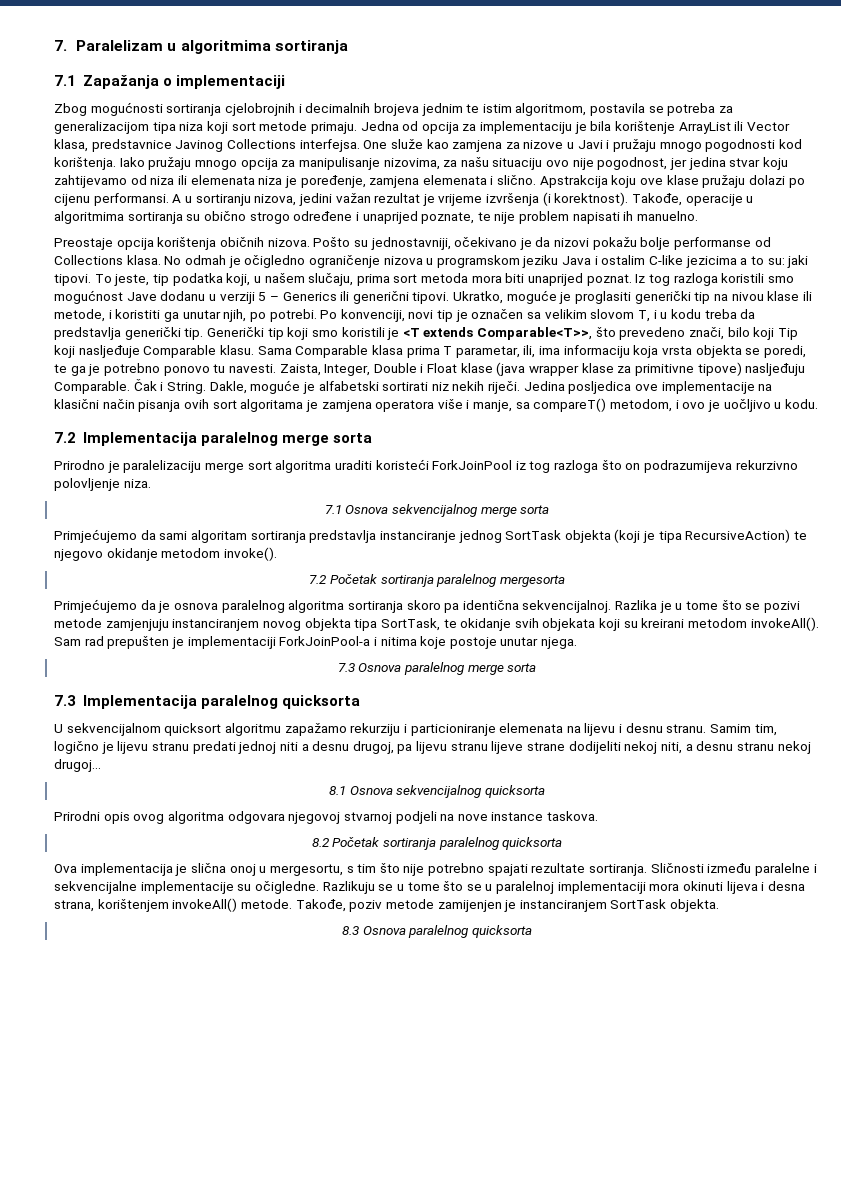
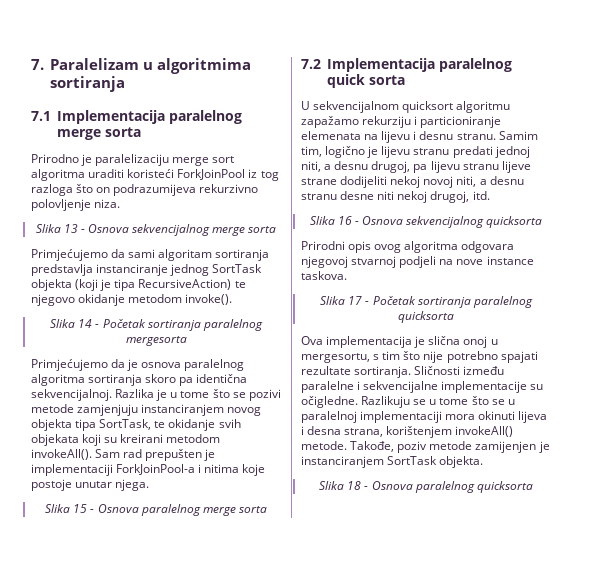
[82,75,285,89] [54,102,734,116] [54,121,790,134] [54,139,802,152] [54,157,788,170] [54,175,805,188] [54,192,754,206] [54,211,699,224] [54,237,771,250] [54,255,809,268] [54,273,794,286] [54,290,812,304] [54,309,756,322] [54,327,798,340] [54,345,806,358] [54,362,806,376] [54,379,773,394] [54,398,818,412] [54,432,76,443] Zapažanja o implementaciji // Zbog mogućnosti sortiranja cjelobrojnih i decimalnih brojeva jednim te istim algoritmom, postavila se potreba za generalizacijom tipa niza koji sort metode primaju. Jedna od opcija za implementaciju je bila korištenje ArrayList ili Vector klasa, predstavnice Javinog Collections interfejsa. One služe kao zamjena za nizove u Javi i pružaju mnogo pogodnosti kod korištenja. Iako pružaju mnogo opcija za manipulisanje nizovima, za našu situaciju ovo nije pogodnost, jer jedina stvar koju zahtijevamo od niza ili elemenata niza je poređenje, zamjena elemenata i slično. Apstrakcija koju ove klase pružaju dolazi po cijenu performansi. A u sortiranju nizova, jedini važan rezultat je vrijeme izvršenja (i korektnost). Takođe, operacije u algoritmima sortiranja su obično strogo određene i unaprijed poznate, te nije problem napisati ih manuelno. // Preostaje opcija korištenja običnih nizova. Pošto su jednostavniji, očekivano je da nizovi pokažu bolje performanse od Collections klasa. No odmah je očigledno ograničenje nizova u programskom jeziku Java i ostalim C-like jezicima a to su: jaki tipovi. To jeste, tip podatka koji, u našem slučaju, prima sort metoda mora biti unaprijed poznat. Iz tog razloga koristili smo mogućnost Jave dodanu u verziji 5 – Generics ili generični tipovi. Ukratko, moguće je proglasiti generički tip na nivou klase ili metode, i koristiti ga unutar njih, po potrebi. Po konvenciji, novi tip je označen sa velikim slovom T, i u kodu treba da predstavlja generički tip. Generički tip koji smo koristili je <T extends Comparable<T>>, što prevedeno znači, bilo koji Tip koji nasljeđuje Comparable klasu. Sama Comparable klasa prima T parametar, ili, ima informaciju koja vrsta objekta se poredi, te ga je potrebno ponovo tu navesti. Zaista, Integer, Double i Float klase (java wrapper klase za primitivne tipove) nasljeđuju Comparable. Čak i String. Dakle, moguće je alfabetski sortirati niz nekih riječi. Jedina posljedica ove implementacije na klasični način pisanja ovih sort algoritama je zamjena operatora više i manje, sa compareT() metodom, i ovo je uočljivo u kodu. // 7.2 -> (51, 116) none
[324,505,342,514] 7.1 -> [35,224,85,233] Slika 13 -
[309,575,328,584] 7.2 -> [50,319,100,328] Slika 14 -
[337,663,355,672] 7.3 -> [45,504,95,513] Slika 15 -
[54,695,360,709] 7.3 Implementacija paralelnog quicksorta -> [301,58,512,72] [326,74,405,88] 7.2 Implementacija paralelnog quick sorta
[279,742,298,751] niti -> [301,161,321,172] niti,
(658, 747) none -> [423,176,454,188] novoj
[777,741,811,754] [54,759,101,772] [329,786,347,795] nekoj drugoj... // 8.1 -> [340,191,490,203] [309,216,359,225] desne niti nekoj drugoj, itd. // Slika 16 -
[311,838,330,847] 8.2 -> [320,296,370,305] Slika 17 -
[342,926,360,935] 8.3 -> [319,481,369,490] Slika 18 -

